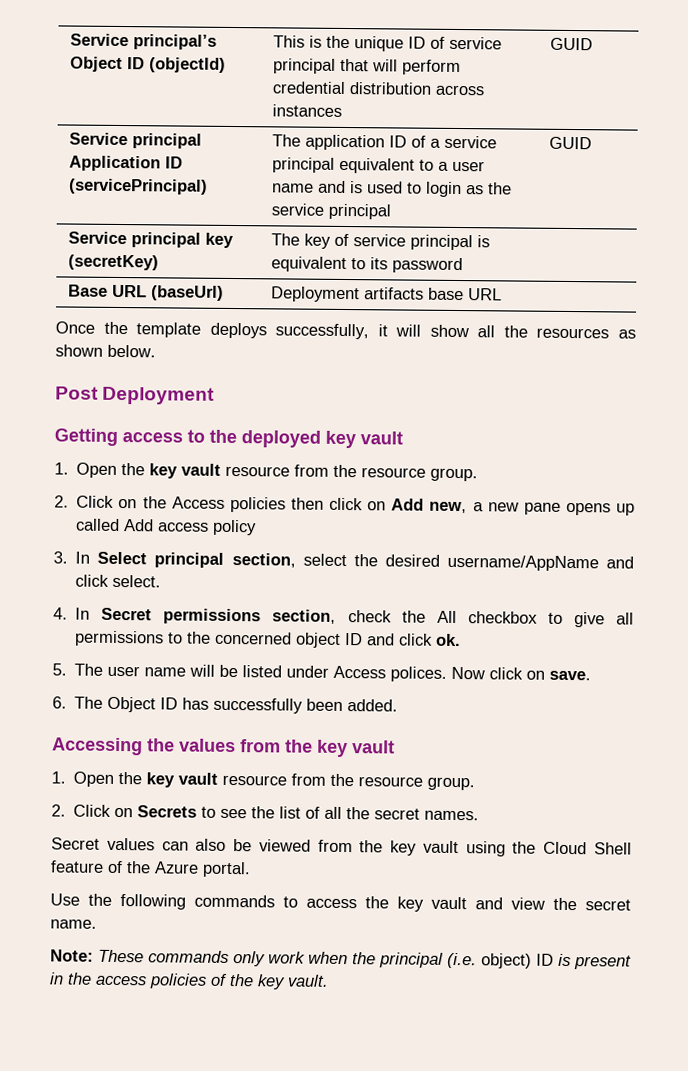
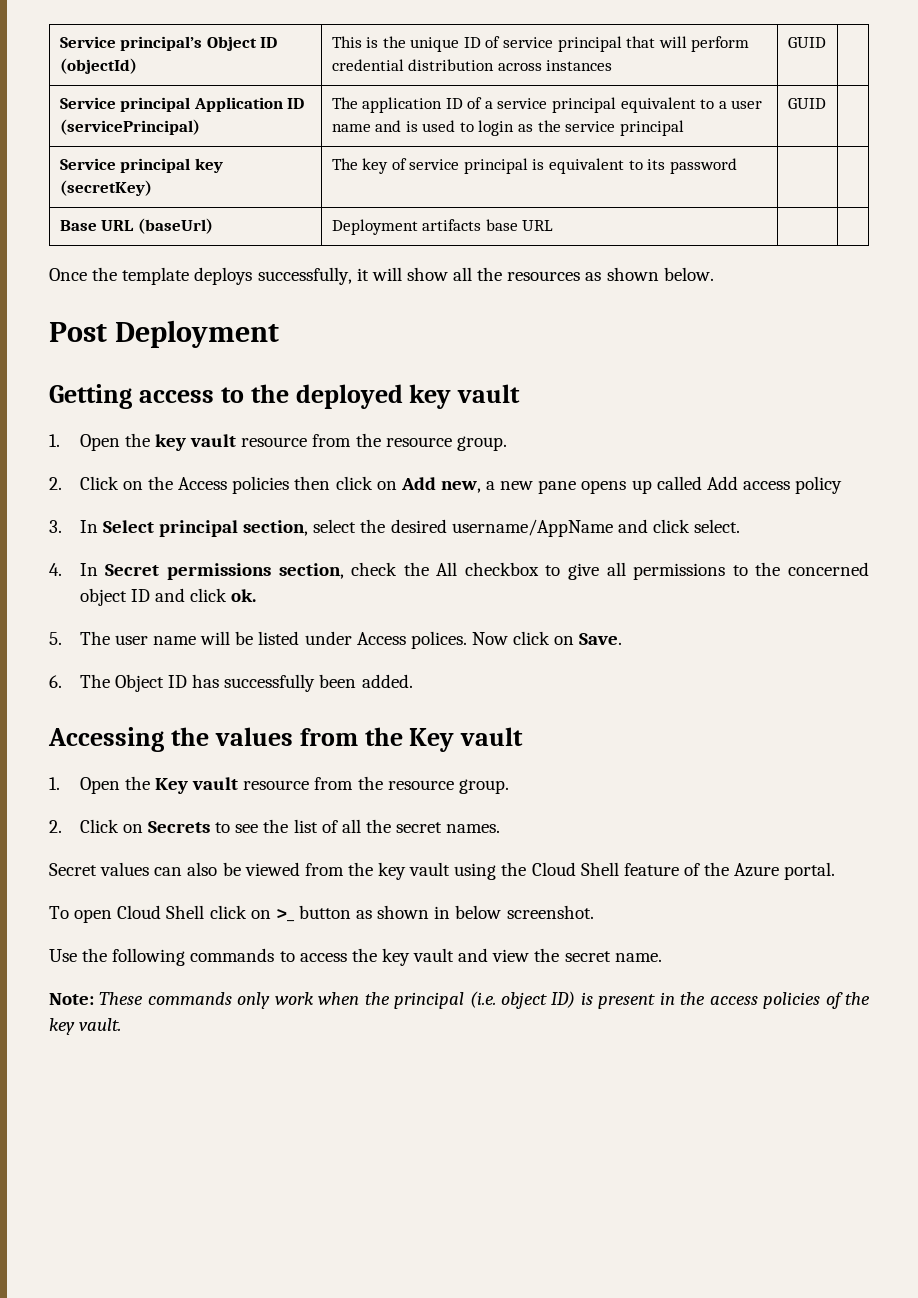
[549,670,592,681] save. -> [579,633,623,645] Save.
[317,739,395,758] [51,771,176,788] key vault // 1. Open the key -> [409,727,524,752] [49,776,188,794] Key vault // 1. Open the Key
(251, 869) none -> [49,905,594,923] // To open Cloud Shell click on >_ button as shown in below screenshot.
[481,953,554,969] object) ID -> [501,991,576,1009] object ID)

